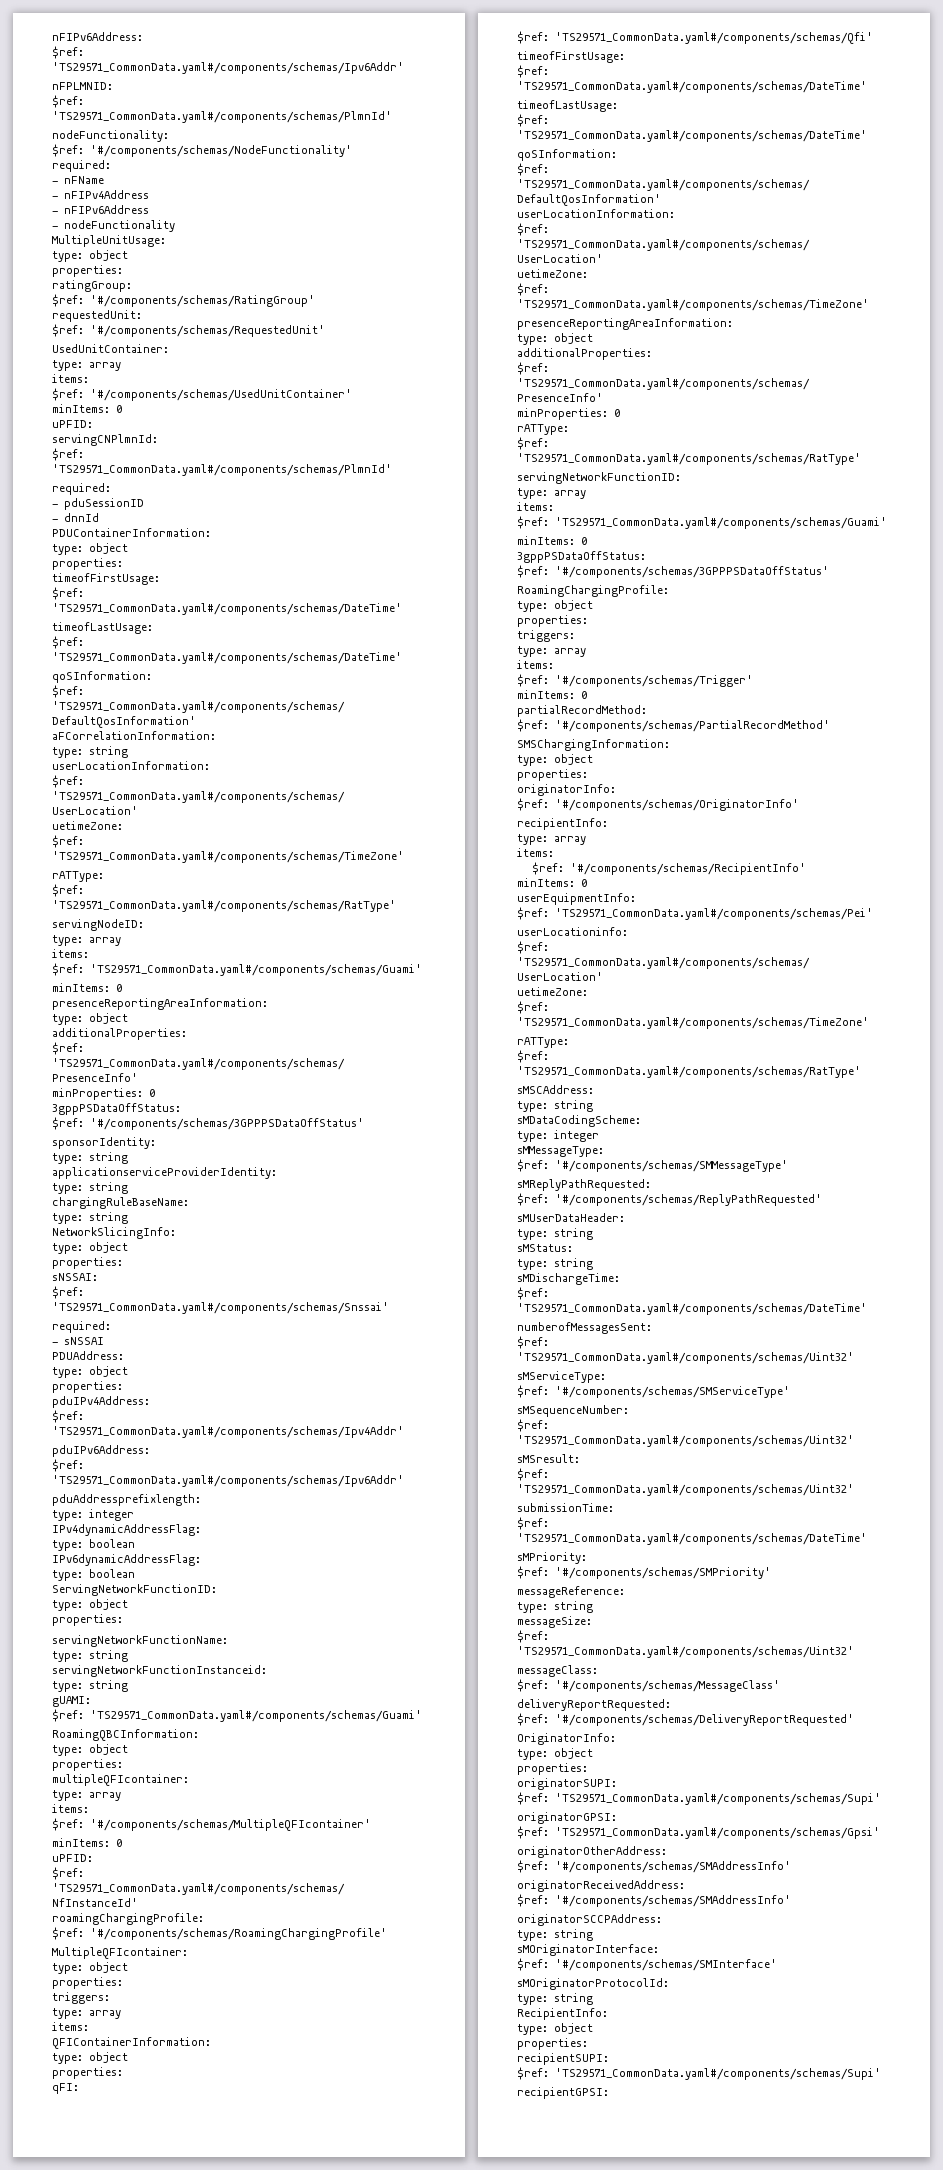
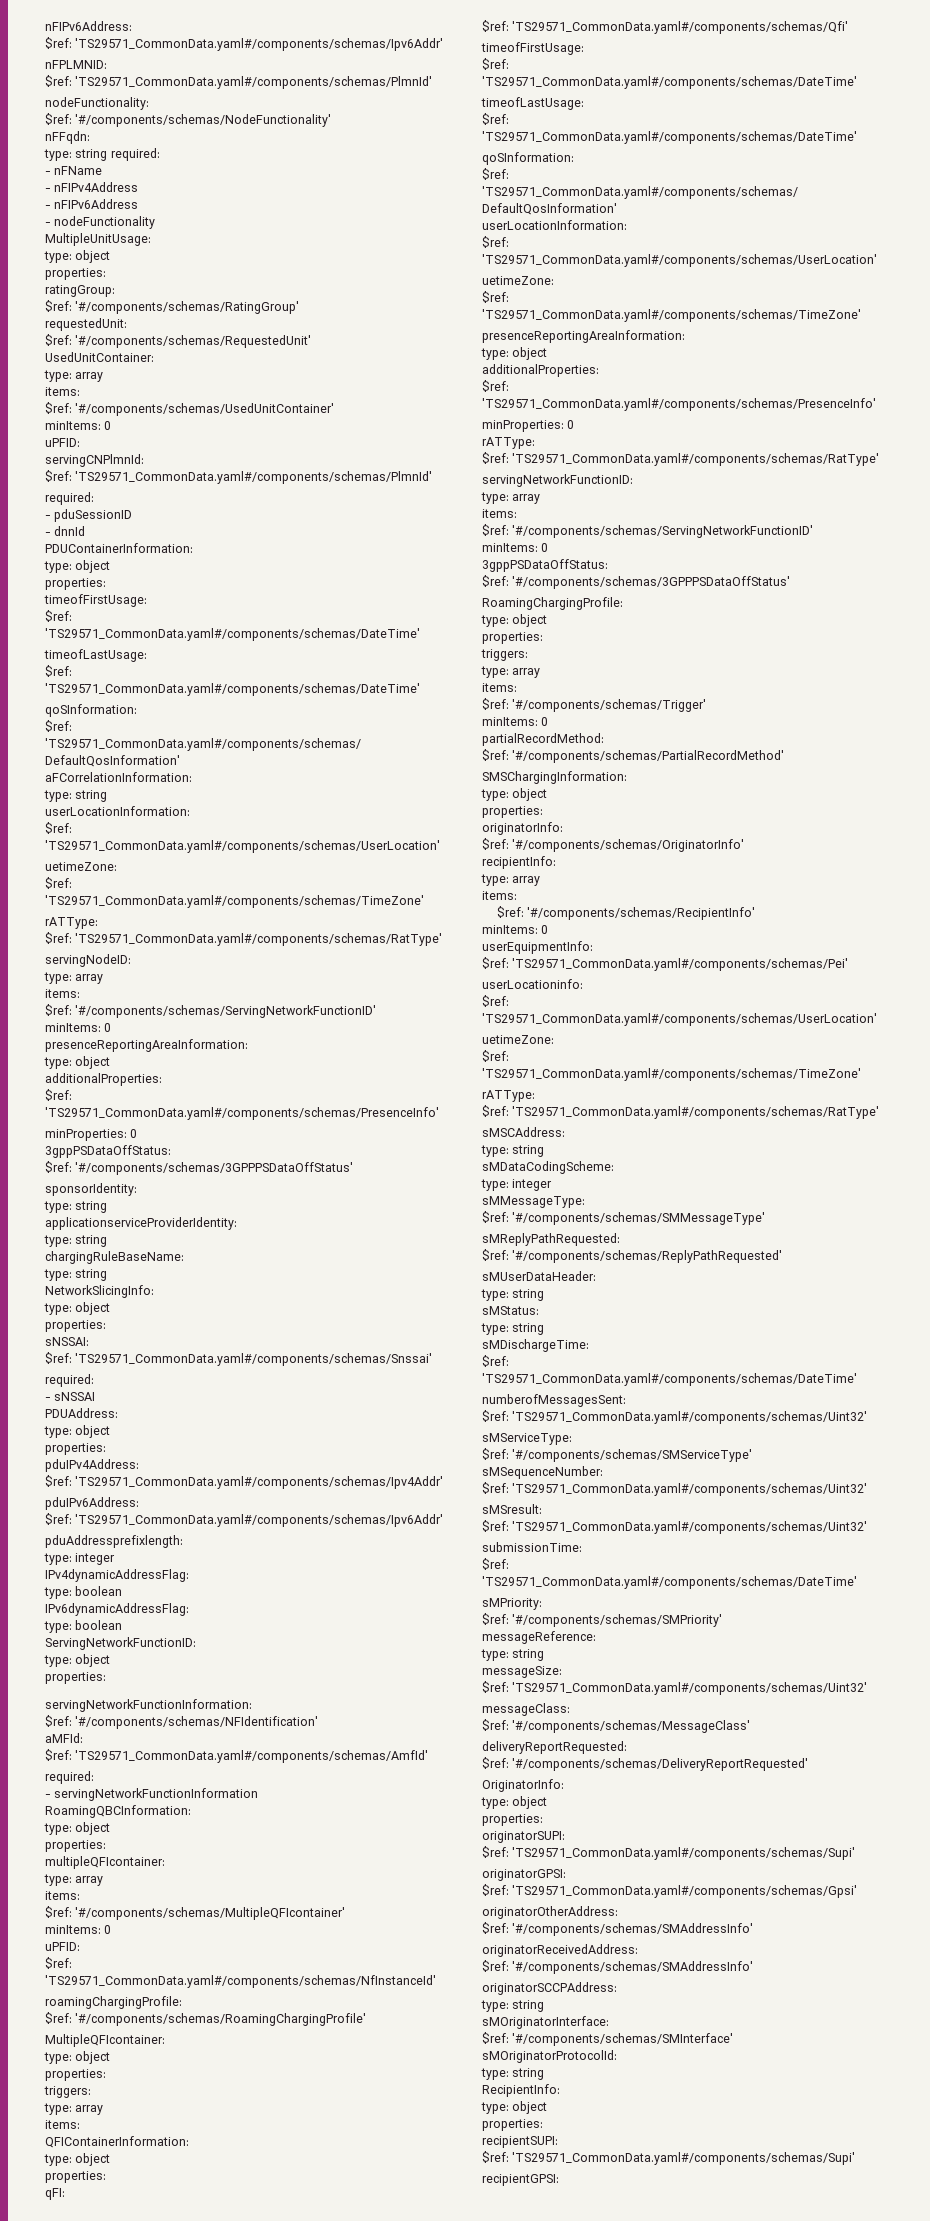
(352, 151) none -> [45,131,90,144] [44,149,108,161] nFFqdn: // type: string
[90,964,422,976] 'TS29571_CommonData.yaml#/components/schemas/Guami' -> [75,1005,377,1018] '#/components/schemas/ServingNetworkFunctionID'
[52,1635,228,1647] [52,1650,128,1662] [52,1665,267,1677] [52,1680,128,1692] [52,1696,91,1707] [52,1709,422,1722] servingNetworkFunctionName: // type: string // servingNetworkFunctionInstanceid: // type: string // gUAMI: // $ref: 'TS29571_CommonData.yaml#/components/schemas/Guami' -> [45,1699,252,1712] [45,1715,319,1729] [45,1733,83,1743] [45,1749,429,1763] [45,1771,94,1784] [45,1788,259,1801] servingNetworkFunctionInformation: // $ref: '#/components/schemas/NFIdentification' // aMFId: // $ref: 'TS29571_CommonData.yaml#/components/schemas/AmfId' // required: // - servingNetworkFunctionInformation
[555,517,887,529] 'TS29571_CommonData.yaml#/components/schemas/Guami' -> [512,525,814,538] '#/components/schemas/ServingNetworkFunctionID'

